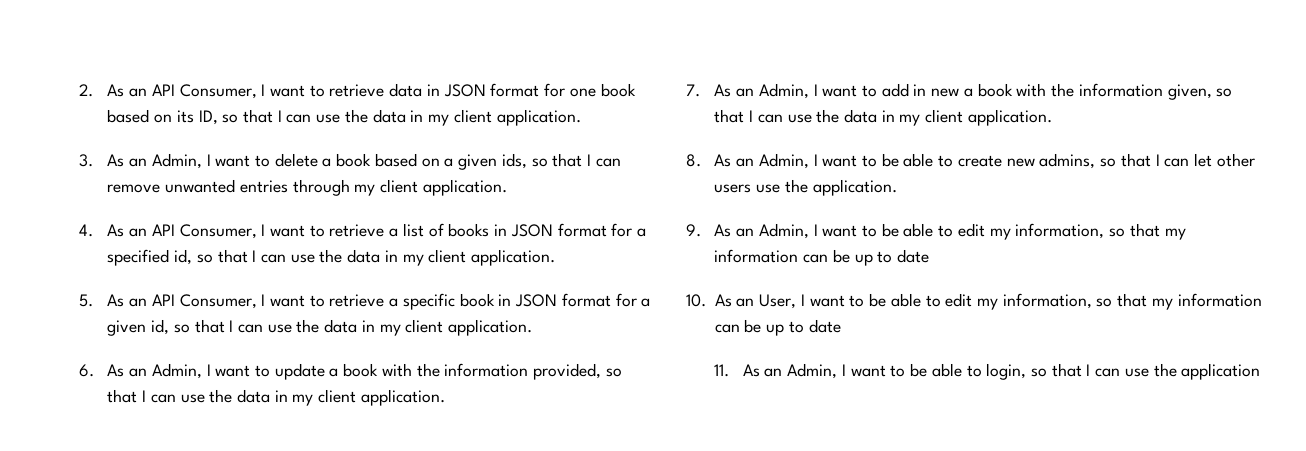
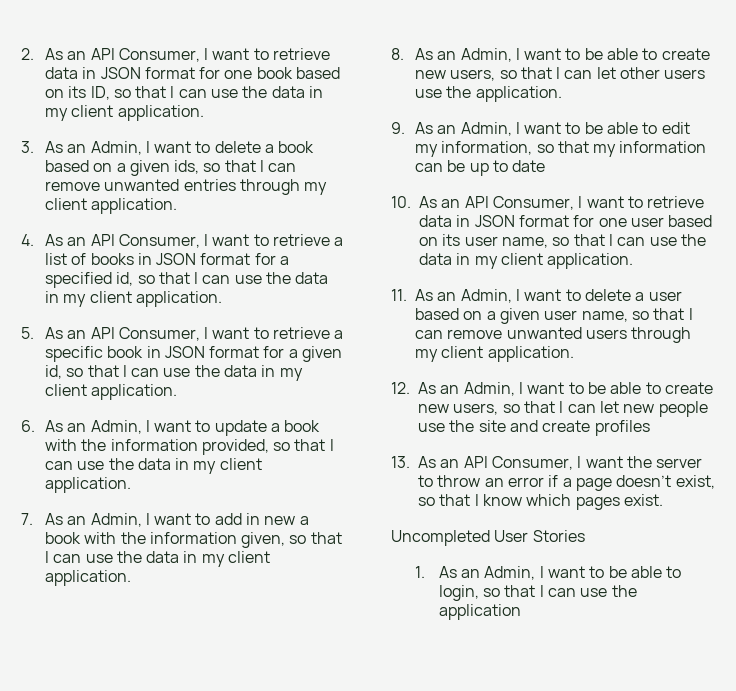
[1039,153,1096,169] admins, -> [450,69,496,81] users,
[759,293,1262,310] [714,319,841,336] [714,364,730,377] User, I want to be able to edit my information, so that my information can be up to date // 11. -> [464,196,705,210] [419,215,713,227] [419,234,706,248] [419,253,634,269] [391,289,682,303] [415,308,693,324] [415,327,692,343] [415,346,574,362] [391,382,713,396] [418,401,708,417] [418,420,650,436] [391,456,703,470] [418,475,715,491] [418,494,663,510] [391,530,585,546] [414,566,425,578] API Consumer, I want to retrieve data in JSON format for one user based on its user name, so that I can use the data in my client application. // 11. As an Admin, I want to delete a user based on a given user name, so that I can remove unwanted users through my client application. // 12. As an Admin, I want to be able to create new users, so that I can let new people use the site and create profiles // 13. As an API Consumer, I want the server to throw an error if a page doesn’t exist, so that I know which pages exist. // Uncompleted User Stories // 1.

